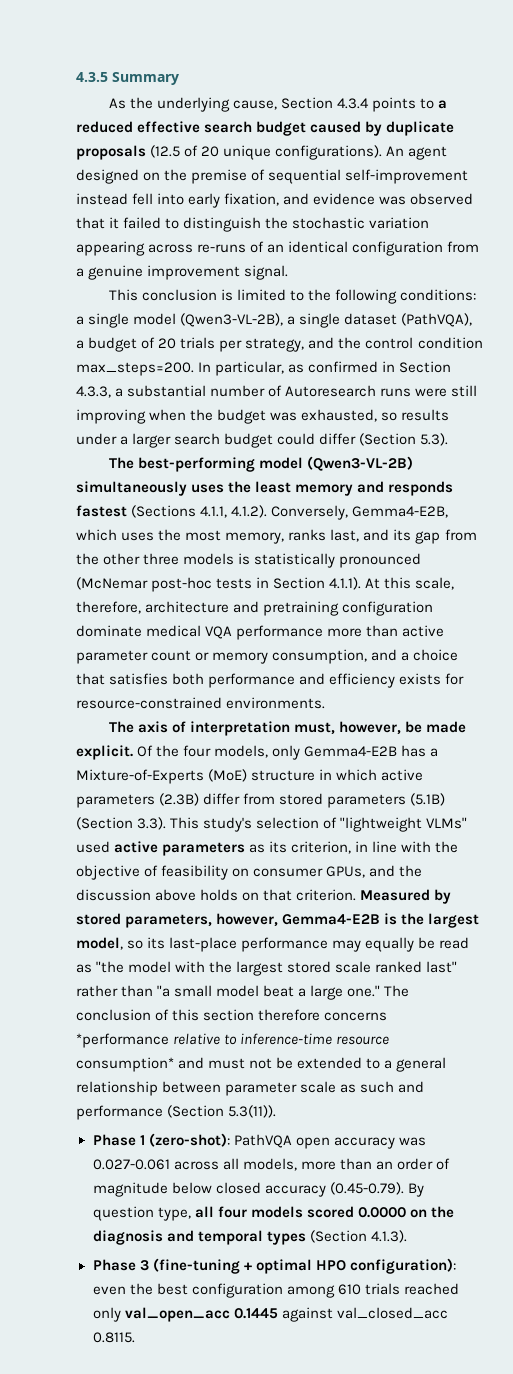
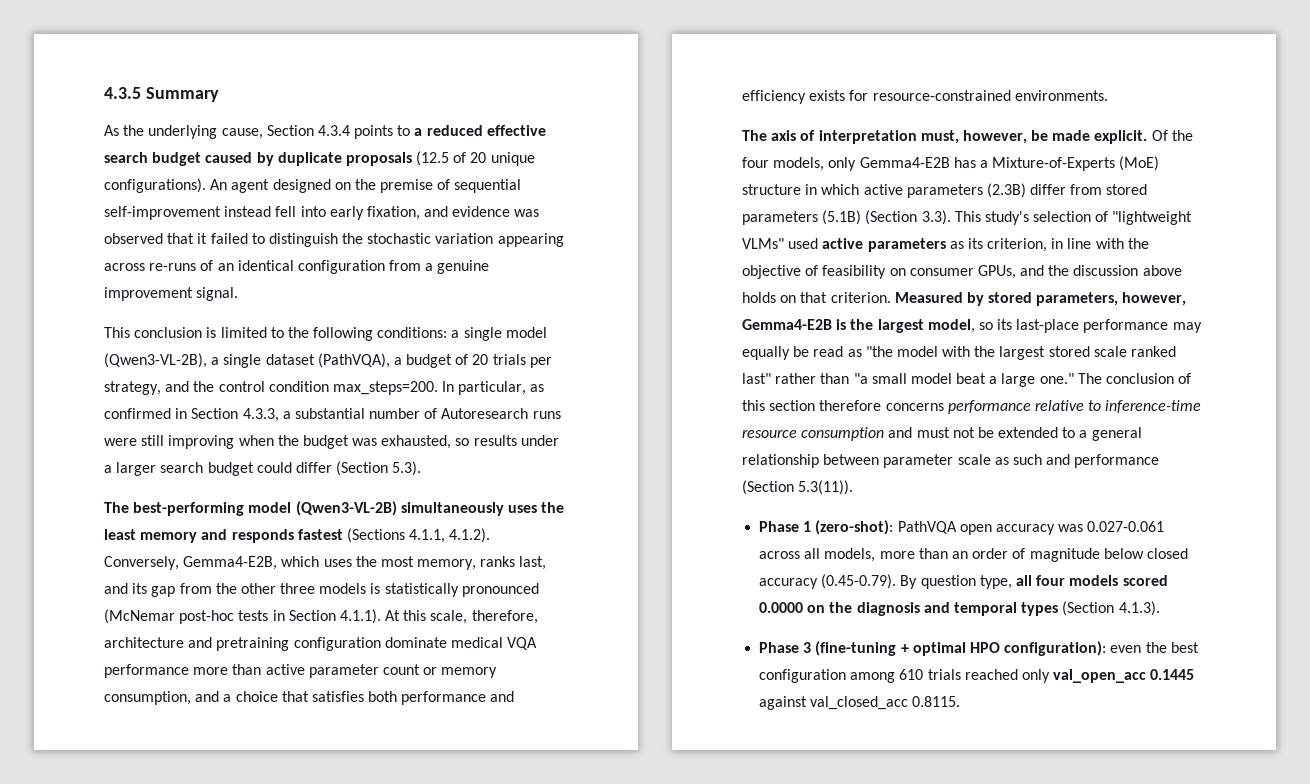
[76,1033,169,1048] *performance -> [947,400,1031,414] performance
[76,1057,174,1072] consumption* -> [801,427,885,441] consumption

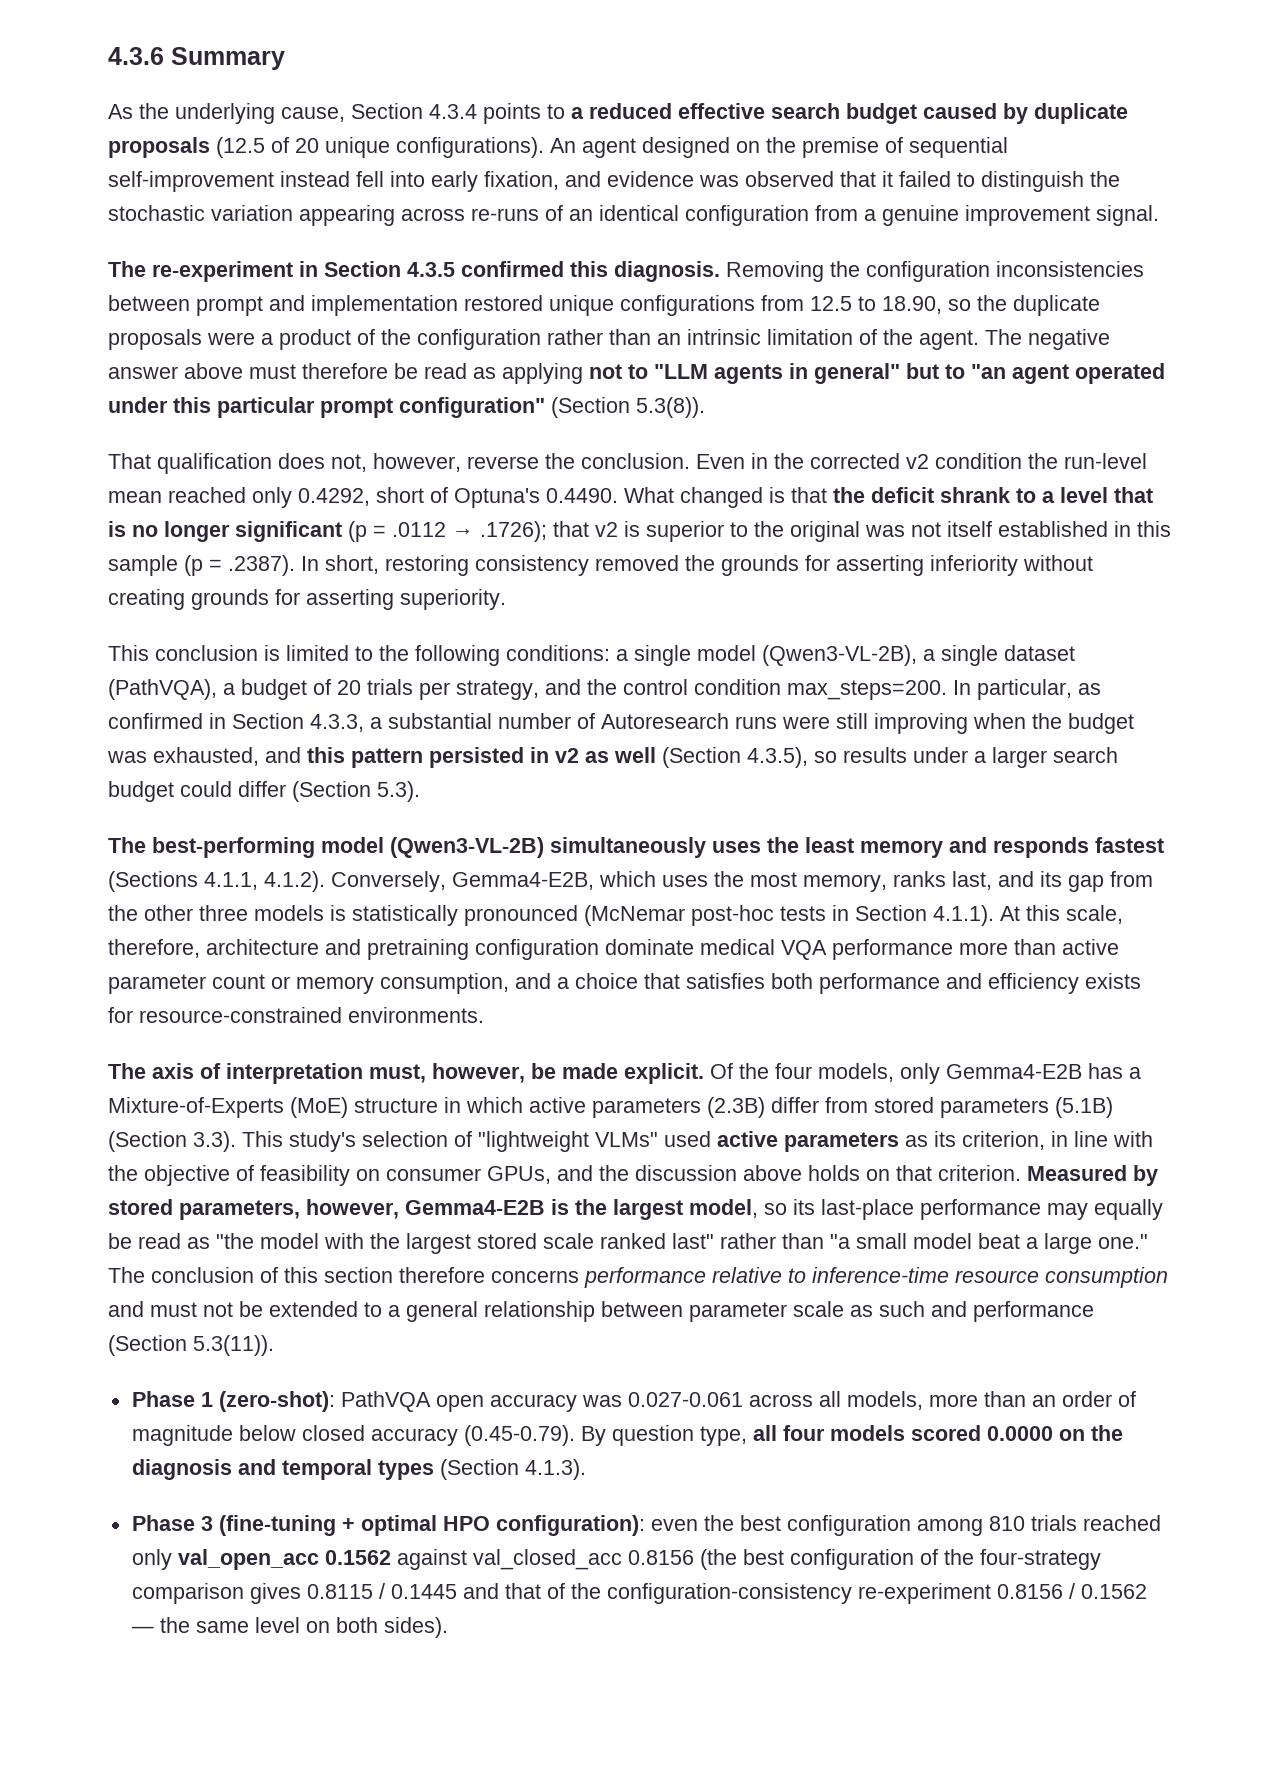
[104,87,141,99] 4.3.5 -> [108,47,164,65] 4.3.6
(239, 294) none -> [108,261,1144,282] [108,295,1100,316] [108,329,1110,350] [108,363,1165,384] [108,397,705,418] [108,453,1147,474] [108,487,1153,508] [108,521,1171,542] [108,555,1093,576] [108,589,506,610] // The re-experiment in Section 4.3.5 confirmed this diagnosis. Removing the configuration inconsistencies between prompt and implementation restored unique configurations from 12.5 to 18.90, so the duplicate proposals were a product of the configuration rather than an intrinsic limitation of the agent. The negative answer above must therefore be read as applying not to "LLM agents in general" but to "an agent operated under this particular prompt configuration" (Section 5.3(8)). // That qualification does not, however, reverse the conclusion. Even in the corrected v2 condition the run-level mean reached only 0.4292, short of Optuna's 0.4490. What changed is that the deficit shrank to a level that is no longer significant (p = .0112 → .1726); that v2 is superior to the original was not itself established in this sample (p = .2387). In short, restoring consistency removed the grounds for asserting inferiority without creating grounds for asserting superiority.
(452, 442) none -> [265,747,808,768] and this pattern persisted in v2 as well (Section 4.3.5),
[899,669,924,680] 610 -> [988,1516,1025,1531] 810
[1150,669,1195,680] 0.1445 -> [324,1550,391,1565] 0.1562
[912,696,961,707] 0.8115. -> [627,1549,1101,1570] [131,1583,1147,1604] [131,1617,448,1638] 0.8156 (the best configuration of the four-strategy comparison gives 0.8115 / 0.1445 and that of the configuration-consistency re-experiment 0.8156 / 0.1562 — the same level on both sides).

